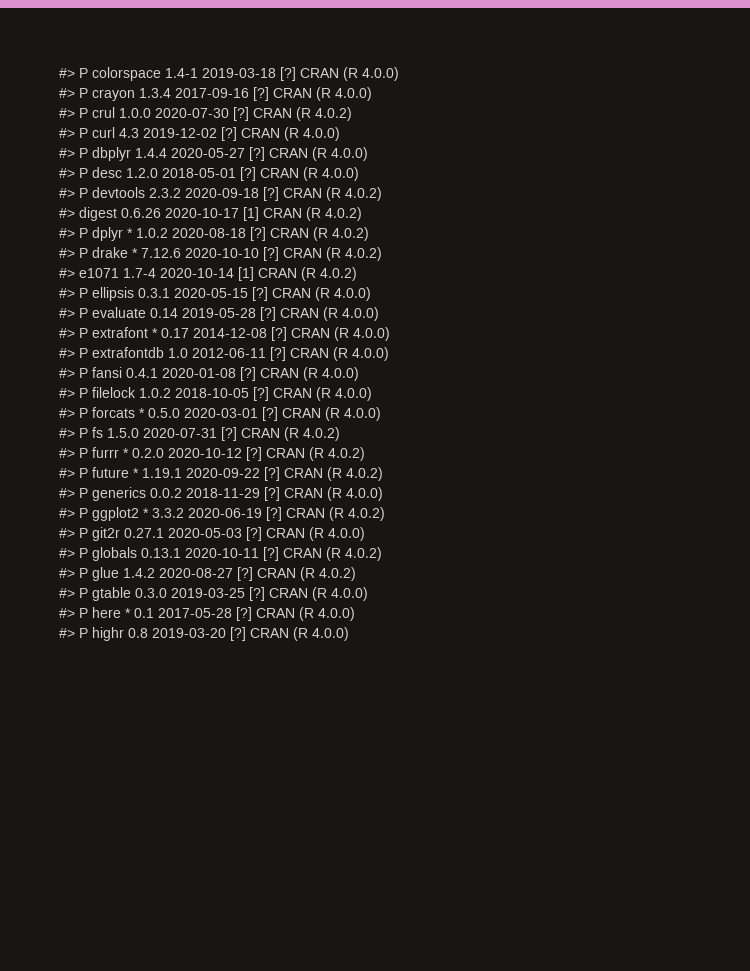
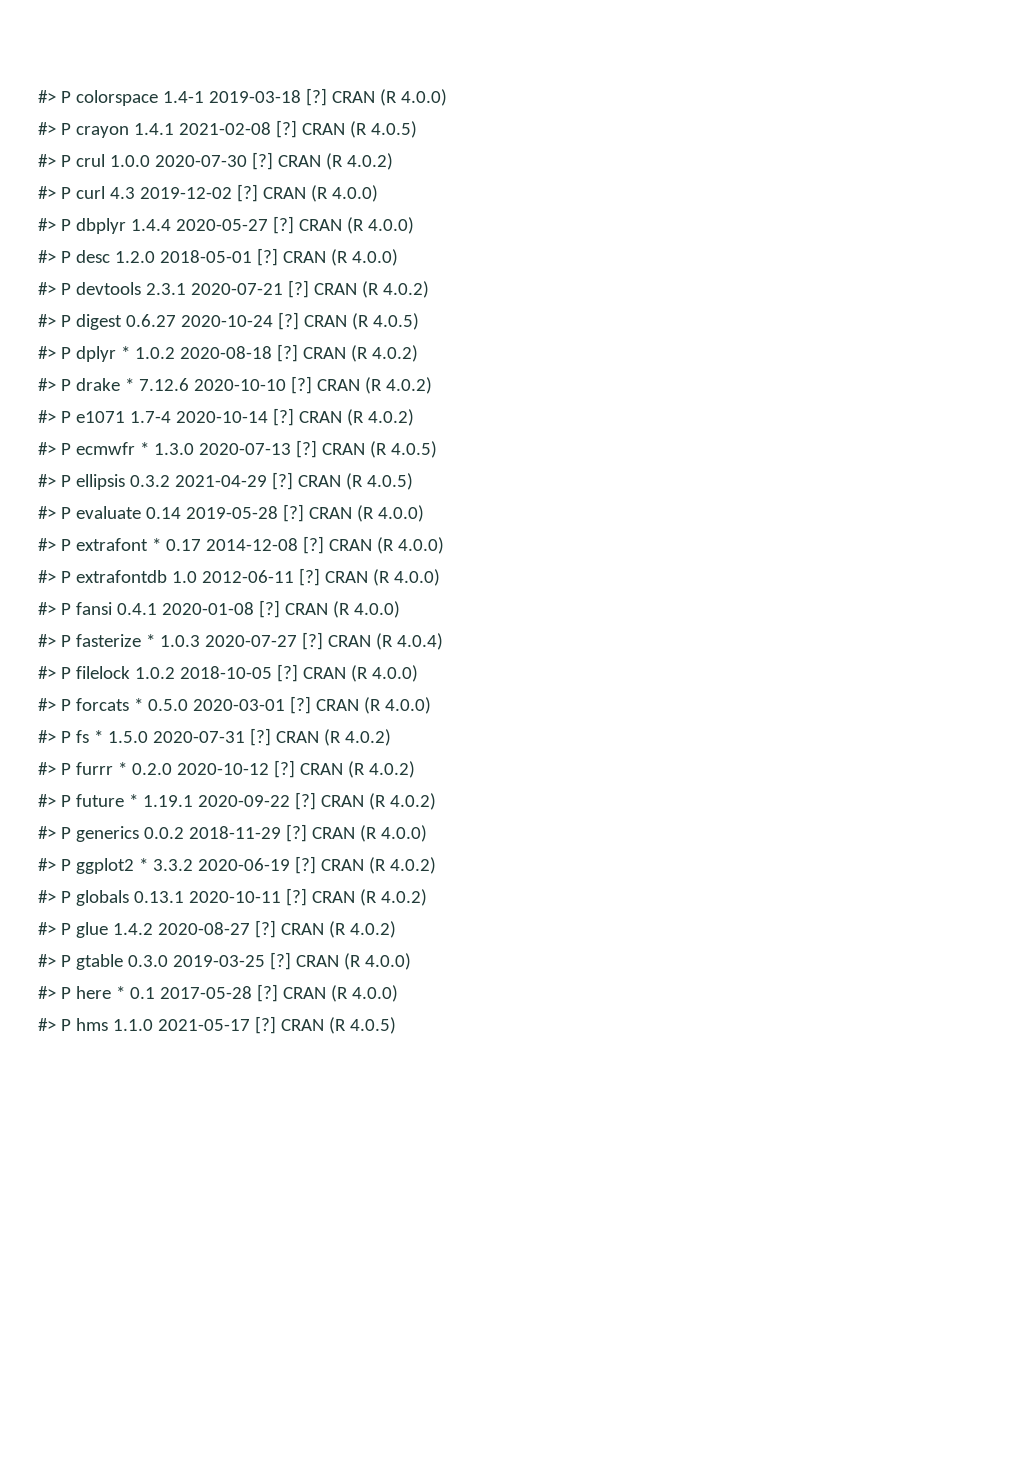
[139,87,372,101] 1.3.4 2017-09-16 [?] CRAN (R 4.0.0) -> [133,120,417,138] 1.4.1 2021-02-08 [?] CRAN (R 4.0.5)
[149,187,382,201] [59,207,362,221] 2.3.2 2020-09-18 [?] CRAN (R 4.0.2) // #> digest 0.6.26 2020-10-17 [1] CRAN (R 4.0.2) -> [145,280,429,298] [38,312,419,330] 2.3.1 2020-07-21 [?] CRAN (R 4.0.2) // #> P digest 0.6.27 2020-10-24 [?] CRAN (R 4.0.5)
(75, 273) none -> [60,411,71,423] P
[238,267,357,281] [59,287,371,301] [1] CRAN (R 4.0.2) // #> P ellipsis 0.3.1 2020-05-15 [?] CRAN (R 4.0.0) -> [272,408,414,426] [38,440,437,458] [38,472,413,490] [?] CRAN (R 4.0.2) // #> P ecmwfr * 1.3.0 2020-07-13 [?] CRAN (R 4.0.5) // #> P ellipsis 0.3.2 2021-04-29 [?] CRAN (R 4.0.5)
(359, 374) none -> [38,632,443,650] // #> P fasterize * 1.0.3 2020-07-27 [?] CRAN (R 4.0.4)
(103, 432) none -> [93,730,103,743] *
[59,527,365,541] // #> P git2r 0.27.1 2020-05-03 [?] CRAN (R 4.0.0) -> (436, 865) none
[92,627,349,641] highr 0.8 2019-03-20 [?] CRAN (R 4.0.0) -> [75,1016,396,1034] hms 1.1.0 2021-05-17 [?] CRAN (R 4.0.5)

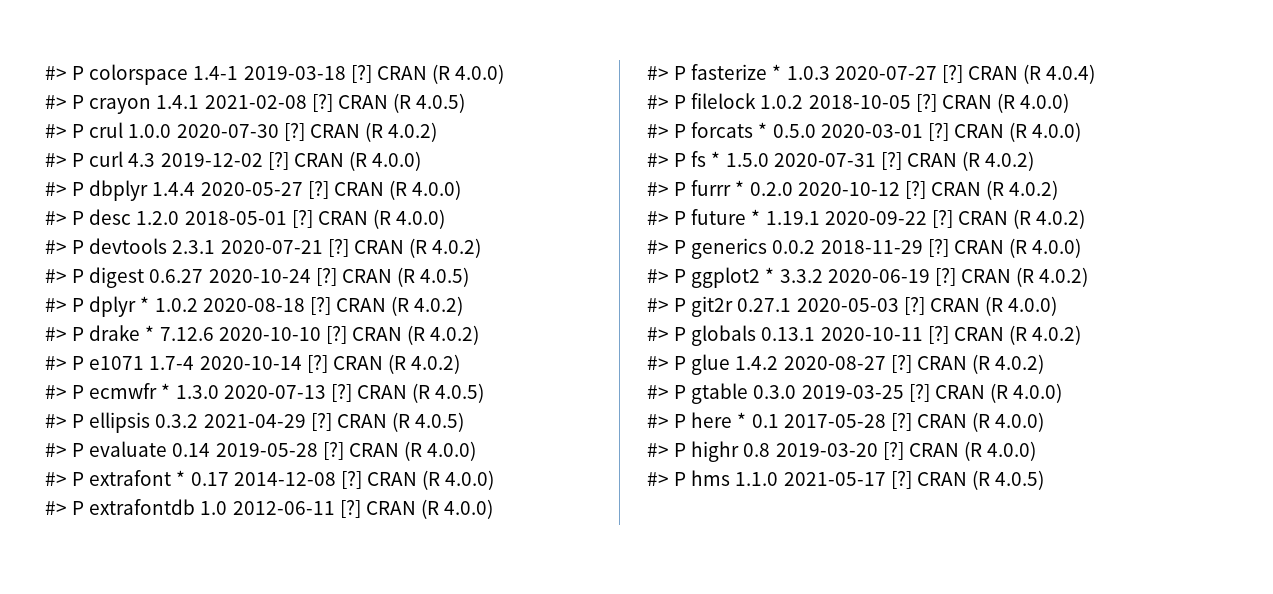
[38,600,400,618] // #> P fansi 0.4.1 2020-01-08 [?] CRAN (R 4.0.0) -> (494, 509) none
(436, 865) none -> [647,296,1058,317] // #> P git2r 0.27.1 2020-05-03 [?] CRAN (R 4.0.0)
(398, 993) none -> [647,441,1037,462] // #> P highr 0.8 2019-03-20 [?] CRAN (R 4.0.0)

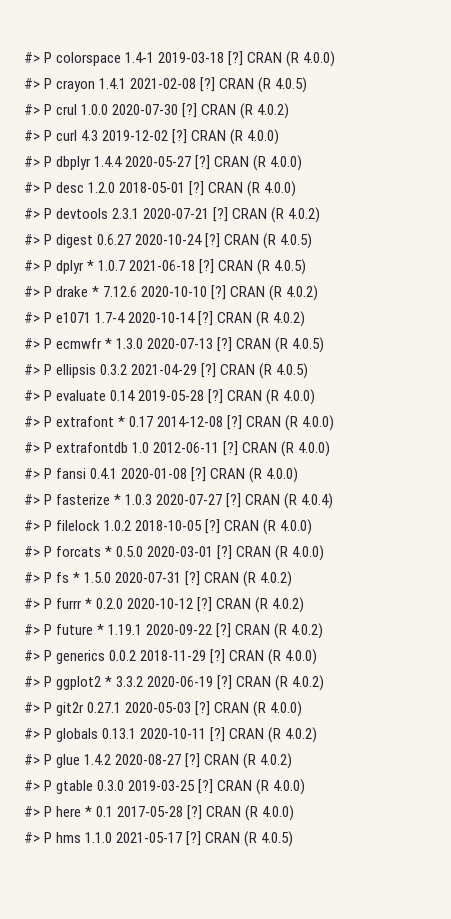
[154,296,464,316] 1.0.2 2020-08-18 [?] CRAN (R 4.0.2) -> [98,259,307,275] 1.0.7 2021-06-18 [?] CRAN (R 4.0.5)
(494, 509) none -> [24,467,299,483] // #> P fansi 0.4.1 2020-01-08 [?] CRAN (R 4.0.0)
[647,441,1037,462] // #> P highr 0.8 2019-03-20 [?] CRAN (R 4.0.0) -> (295, 813) none

